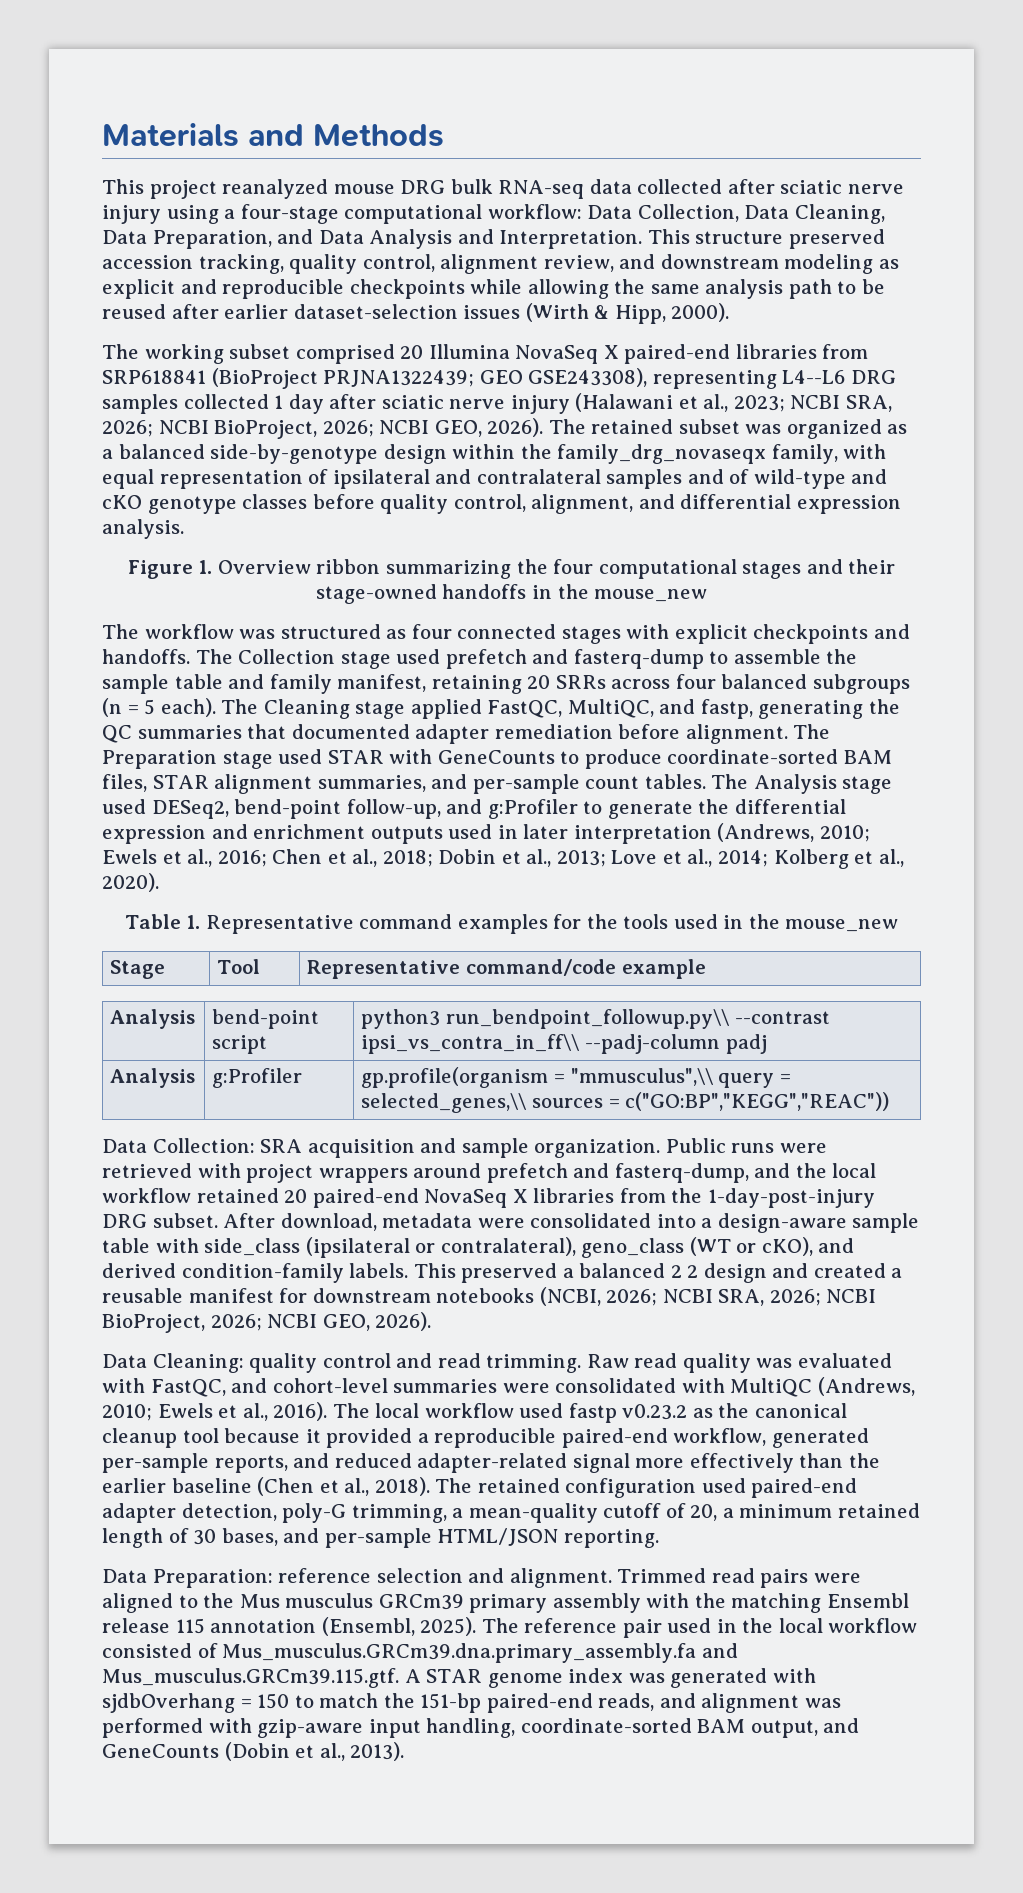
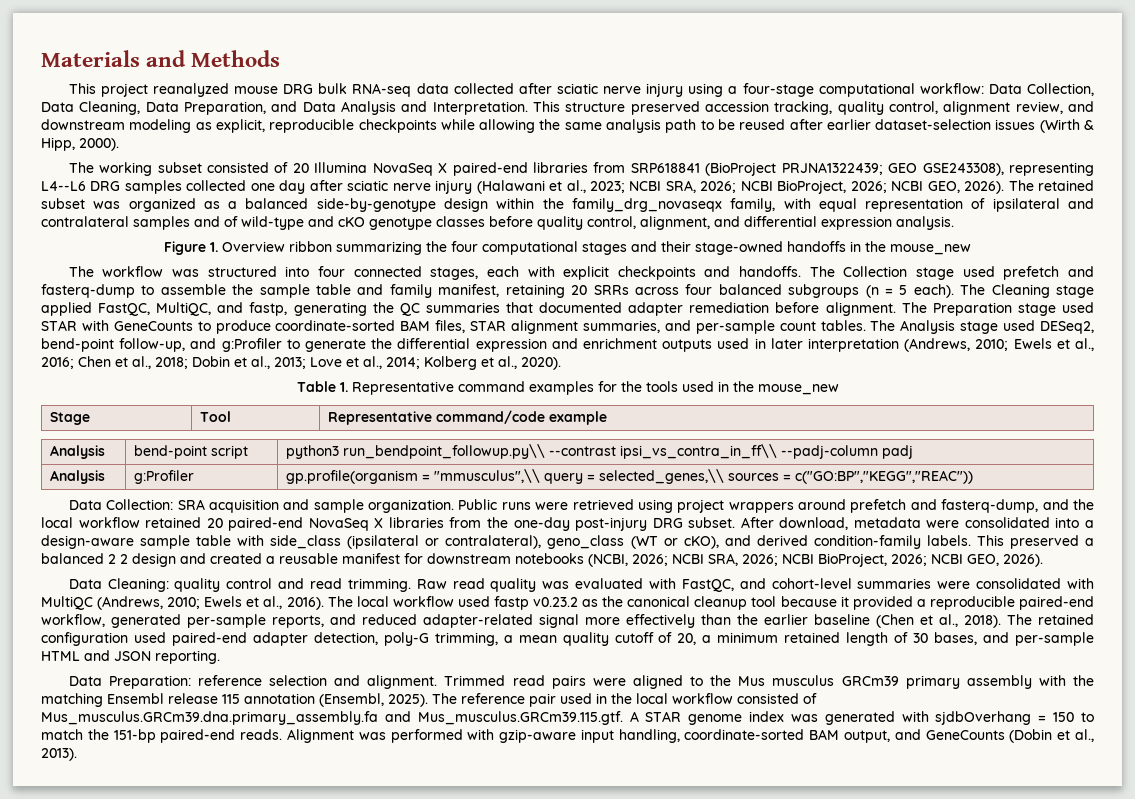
[102,279,217,299] explicit and -> [215,119,265,133] explicit,
[295,344,395,364] comprised -> [207,162,289,173] consisted of
[274,395,284,409] 1 -> [250,183,275,191] one
[386,629,407,639] as -> [285,266,310,277] into
[561,626,621,644] stages -> [430,266,519,280] stages, each
[197,1163,241,1178] with -> [637,499,673,513] using
[707,1188,875,1208] 1-day-post-injury -> [513,517,648,531] one-day post-injury
[468,1503,598,1523] mean-quality -> [518,632,609,646] mean quality
[437,1528,559,1546] HTML/JSON -> [41,650,151,661] HTML and JSON
[598,1693,800,1713] reads, and alignment -> [240,729,354,743] reads. Alignment

